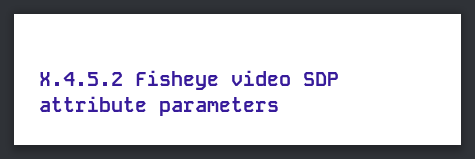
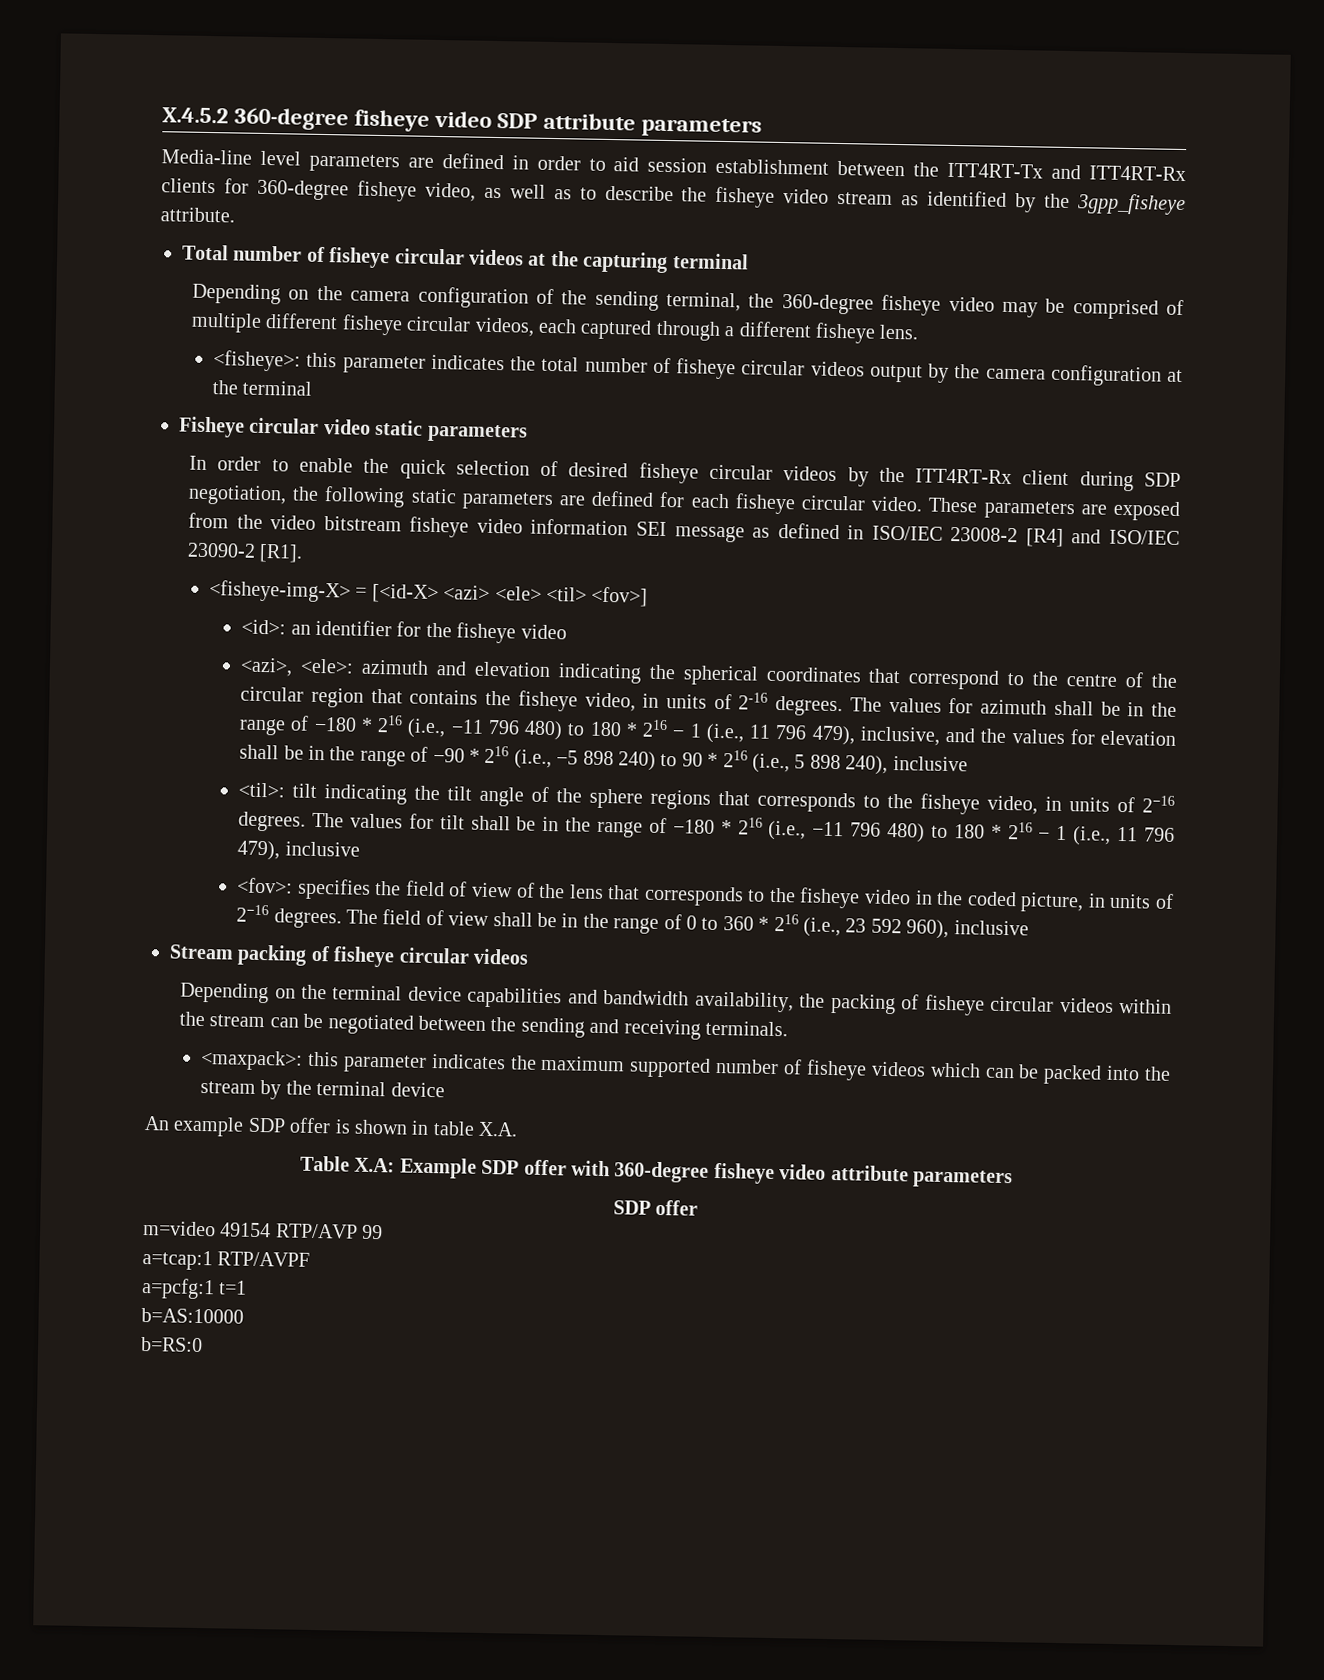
[135,70,219,90] Fisheye -> [234,107,431,132] 360-degree fisheye
(279, 106) none -> [161,149,1186,182] [161,178,1186,216] [160,207,235,223] [182,244,749,274] [192,283,1185,320] [191,312,920,344] [213,350,1184,387] [212,380,313,396] [178,416,528,443] [189,455,1181,492] [188,484,1180,521] [188,512,1181,547] [187,542,304,563] [209,580,649,607] [241,619,567,644] [240,657,1178,690] [240,686,1177,717] [239,715,1176,746] [239,744,968,775] [238,782,1176,815] [238,811,1175,846] [237,840,360,861] [237,877,1175,913] [236,904,1029,940] [169,944,529,968] [180,982,1172,1016] [179,1011,789,1040] [200,1049,1172,1085] [200,1080,445,1100] [144,1116,519,1137] [300,1155,1013,1189] [612,1199,699,1216] [143,1221,384,1240] [142,1250,311,1271] [141,1277,248,1300] [141,1307,244,1324] [141,1336,203,1353] // Media-line level parameters are defined in order to aid session establishment between the ITT4RT-Tx and ITT4RT-Rx clients for 360-degree fisheye video, as well as to describe the fisheye video stream as identified by the 3gpp_fisheye attribute. // Total number of fisheye circular videos at the capturing terminal // Depending on the camera configuration of the sending terminal, the 360-degree fisheye video may be comprised of multiple different fisheye circular videos, each captured through a different fisheye lens. // <fisheye>: this parameter indicates the total number of fisheye circular videos output by the camera configuration at the terminal // Fisheye circular video static parameters // In order to enable the quick selection of desired fisheye circular videos by the ITT4RT-Rx client during SDP negotiation, the following static parameters are defined for each fisheye circular video. These parameters are exposed from the video bitstream fisheye video information SEI message as defined in ISO/IEC 23008-2 [R4] and ISO/IEC 23090-2 [R1]. // <fisheye-img-X> = [<id-X> <azi> <ele> <til> <fov>] // <id>: an identifier for the fisheye video // <azi>, <ele>: azimuth and elevation indicating the spherical coordinates that correspond to the centre of the circular region that contains the fisheye video, in units of 2-16 degrees. The values for azimuth shall be in the range of −180 * 216 (i.e., −11 796 480) to 180 * 216 − 1 (i.e., 11 796 479), inclusive, and the values for elevation shall be in the range of −90 * 216 (i.e., −5 898 240) to 90 * 216 (i.e., 5 898 240), inclusive // <til>: tilt indicating the tilt angle of the sphere regions that corresponds to the fisheye video, in units of 2−16 degrees. The values for tilt shall be in the range of −180 * 216 (i.e., −11 796 480) to 180 * 216 − 1 (i.e., 11 796 479), inclusive // <fov>: specifies the field of view of the lens that corresponds to the fisheye video in the coded picture, in units of 2−16 degrees. The field of view shall be in the range of 0 to 360 * 216 (i.e., 23 592 960), inclusive // Stream packing of fisheye circular videos // Depending on the terminal device capabilities and bandwidth availability, the packing of fisheye circular videos within the stream can be negotiated between the sending and receiving terminals. // <maxpack>: this parameter indicates the maximum supported number of fisheye videos which can be packed into the stream by the terminal device // An example SDP offer is shown in table X.A. // Table X.A: Example SDP offer with 360-degree fisheye video attribute parameters // SDP offer // m=video 49154 RTP/AVP 99 // a=tcap:1 RTP/AVPF // a=pcfg:1 t=1 // b=AS:10000 // b=RS:0

